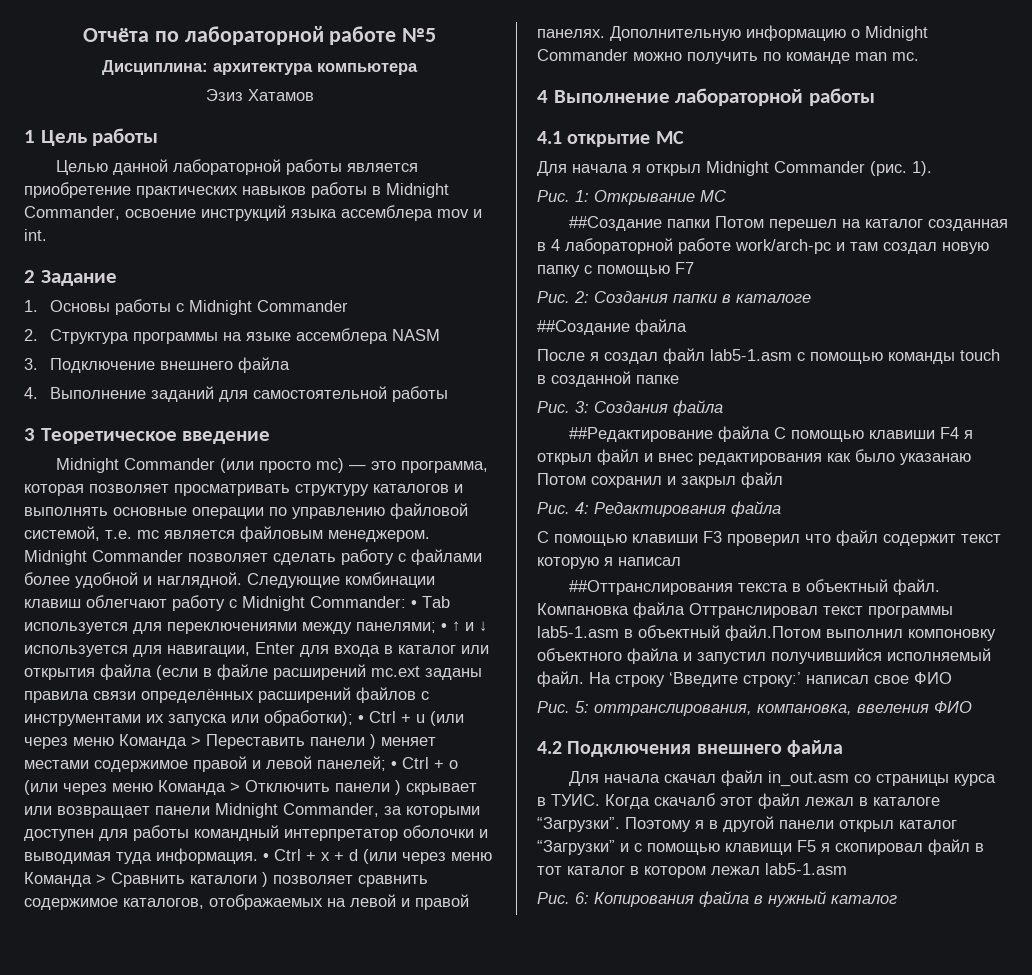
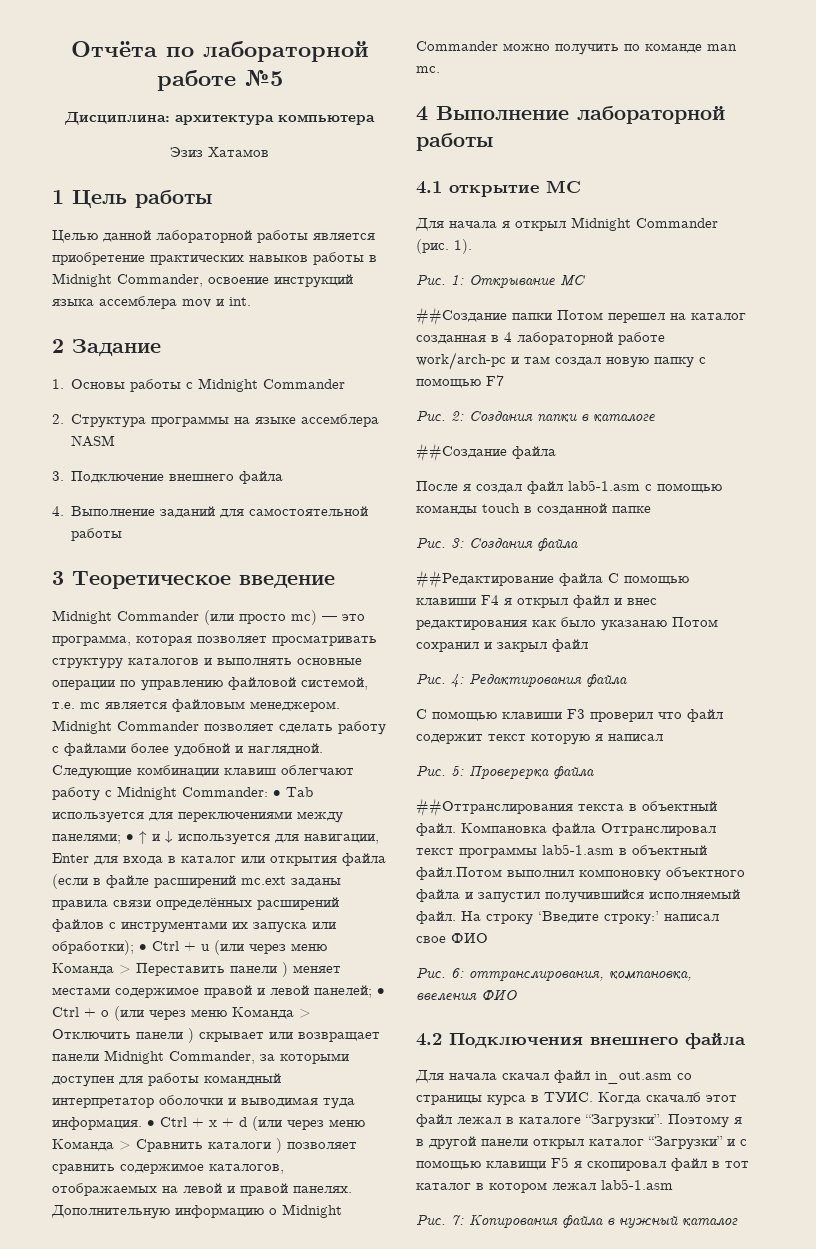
(681, 561) none -> [416,765,594,780] // Рис. 5: Проверерка файла
[575,701,589,713] 5: -> [451,968,464,978] 6:
[575,892,589,904] 6: -> [451,1215,464,1225] 7:

